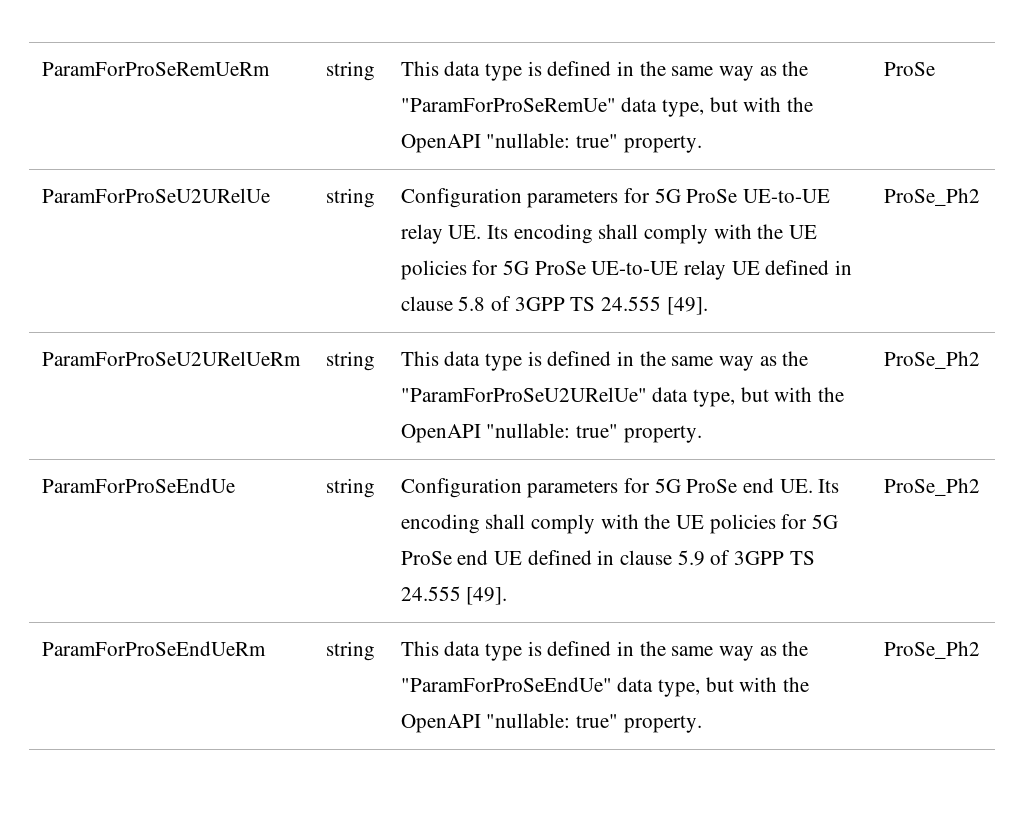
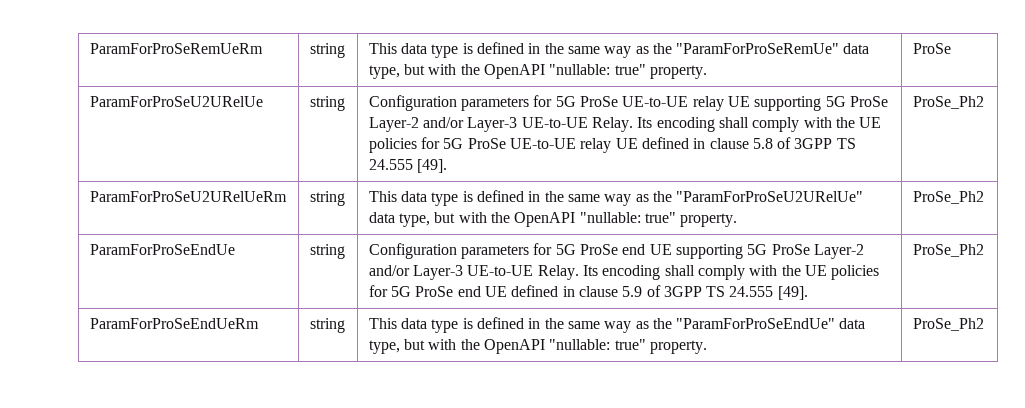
[448,225,482,239] UE. -> [727,96,888,111] [368,117,633,132] UE supporting 5G ProSe Layer-2 and/or Layer-3 UE-to-UE Relay.
[779,479,813,493] UE. -> [649,244,864,259] [368,265,579,280] UE supporting 5G ProSe Layer-2 and/or Layer-3 UE-to-UE Relay.

